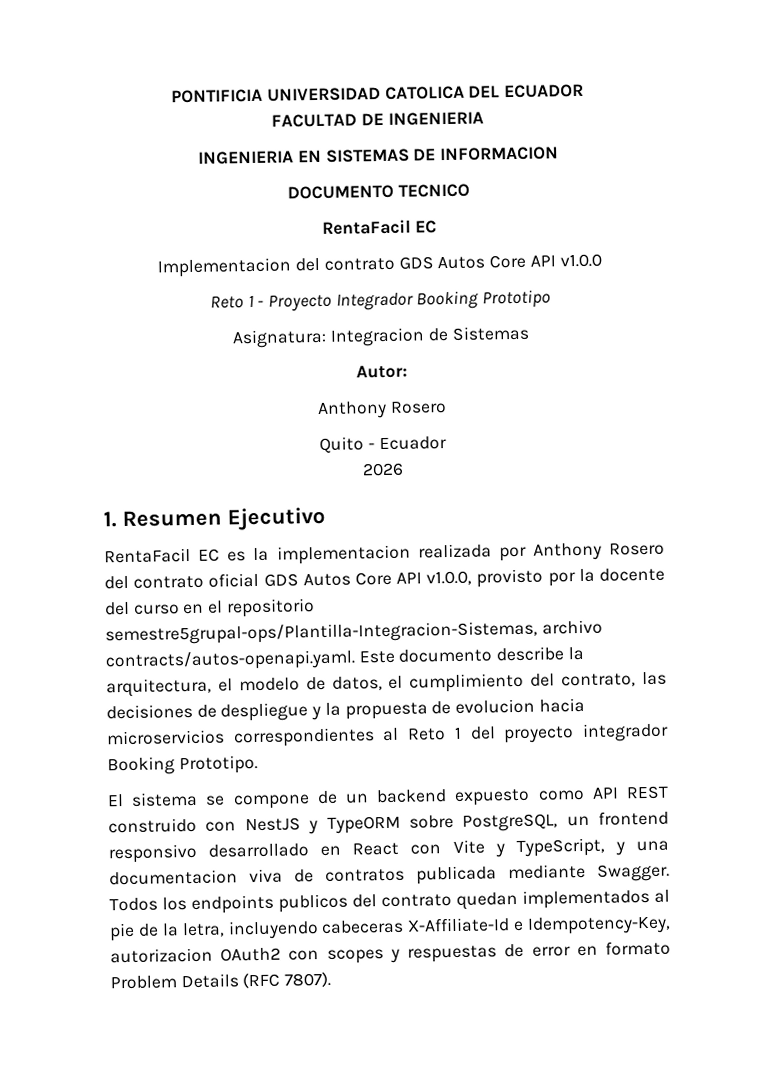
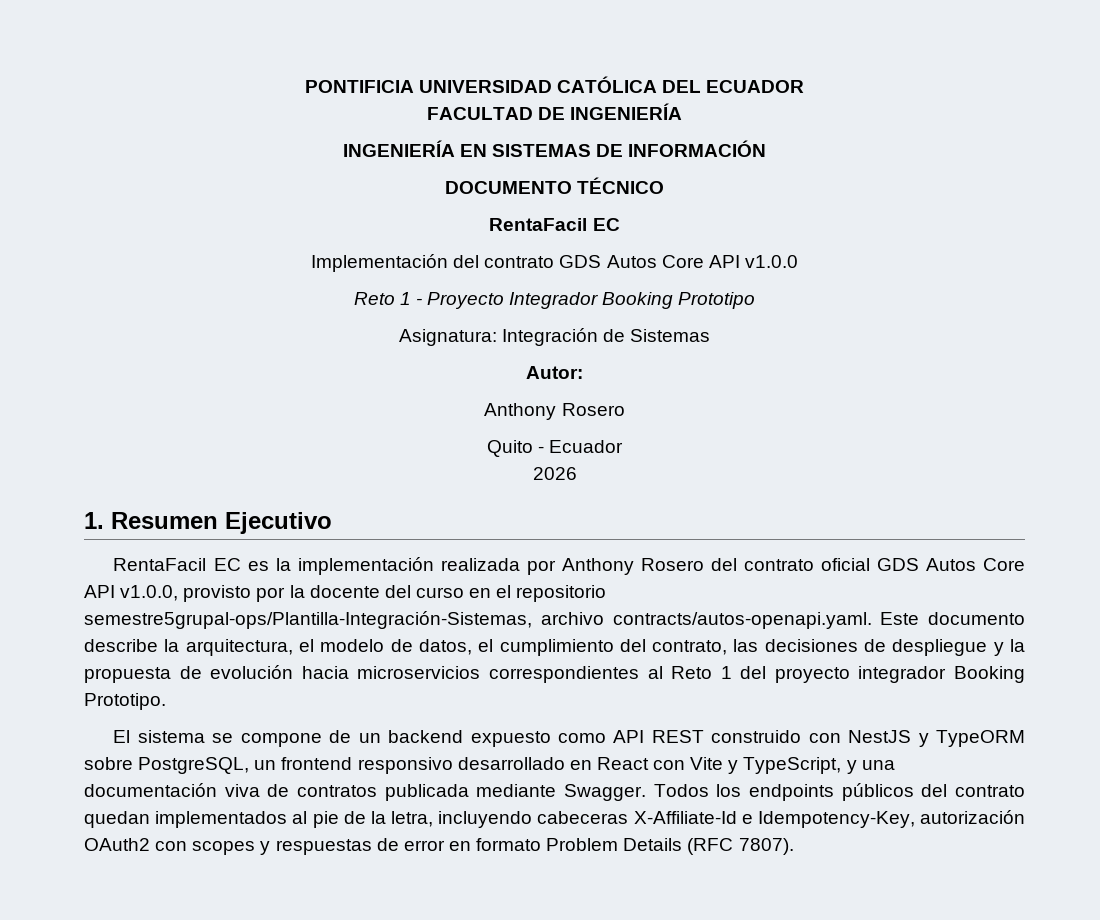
[384,85,465,100] CATOLICA -> [557,76,657,93] CATÓLICA
[387,111,484,126] [198,150,295,165] INGENIERIA // INGENIERIA -> [570,103,683,120] [342,140,455,157] INGENIERÍA // INGENIERÍA
[439,146,559,162] INFORMACION -> [628,140,767,157] INFORMACIÓN
[397,183,470,198] TECNICO -> [577,177,665,194] TÉCNICO
[157,257,292,278] Implementacion -> [311,254,449,272] Implementación
[330,327,426,347] Integracion -> [501,328,598,346] Integración
[276,544,411,565] implementacion -> [297,557,434,575] implementación
[105,620,538,646] semestre5grupal-ops/Plantilla-Integracion-Sistemas, -> [84,611,532,629] semestre5grupal-ops/Plantilla-Integración-Sistemas,
[455,698,536,714] evolucion -> [210,665,294,679] evolución
[109,869,238,886] documentacion -> [84,783,217,797] documentación
[278,893,348,913] publicos -> [841,783,914,801] públicos
[110,947,213,964] autorizacion -> [920,810,1025,824] autorización

